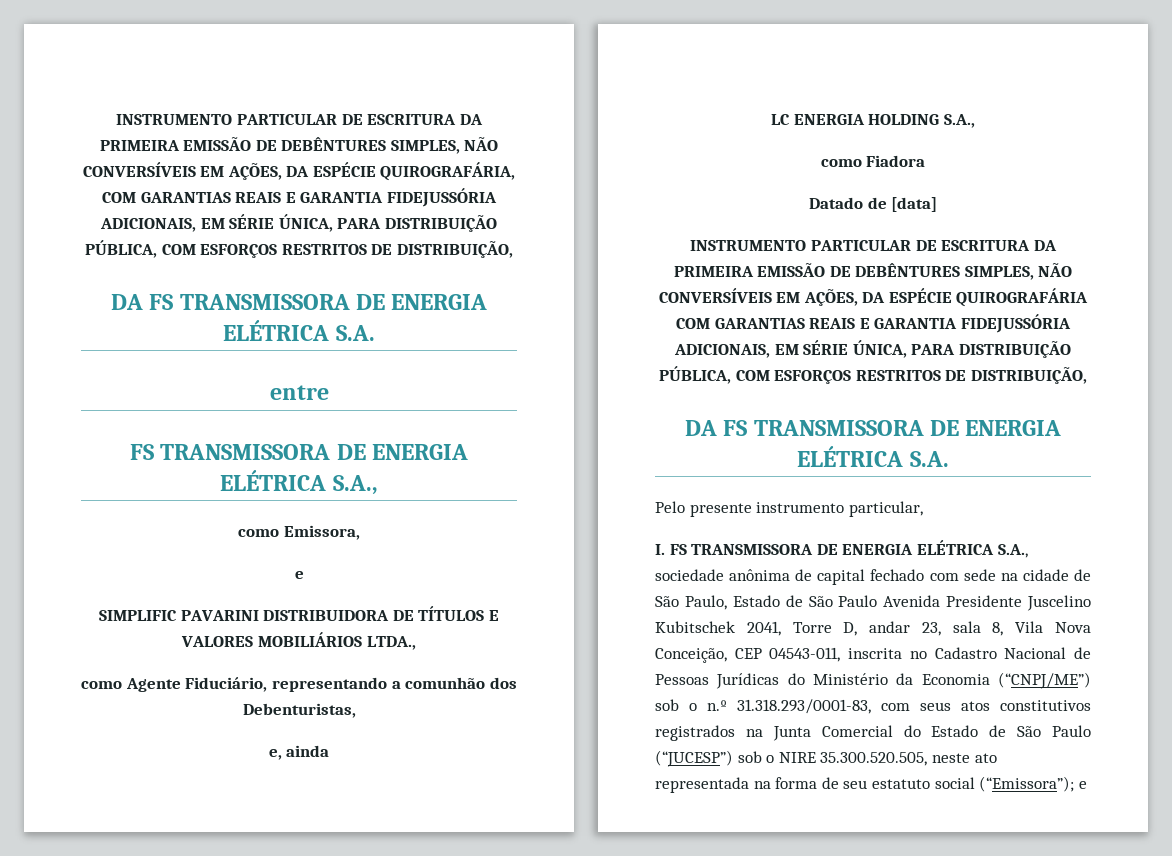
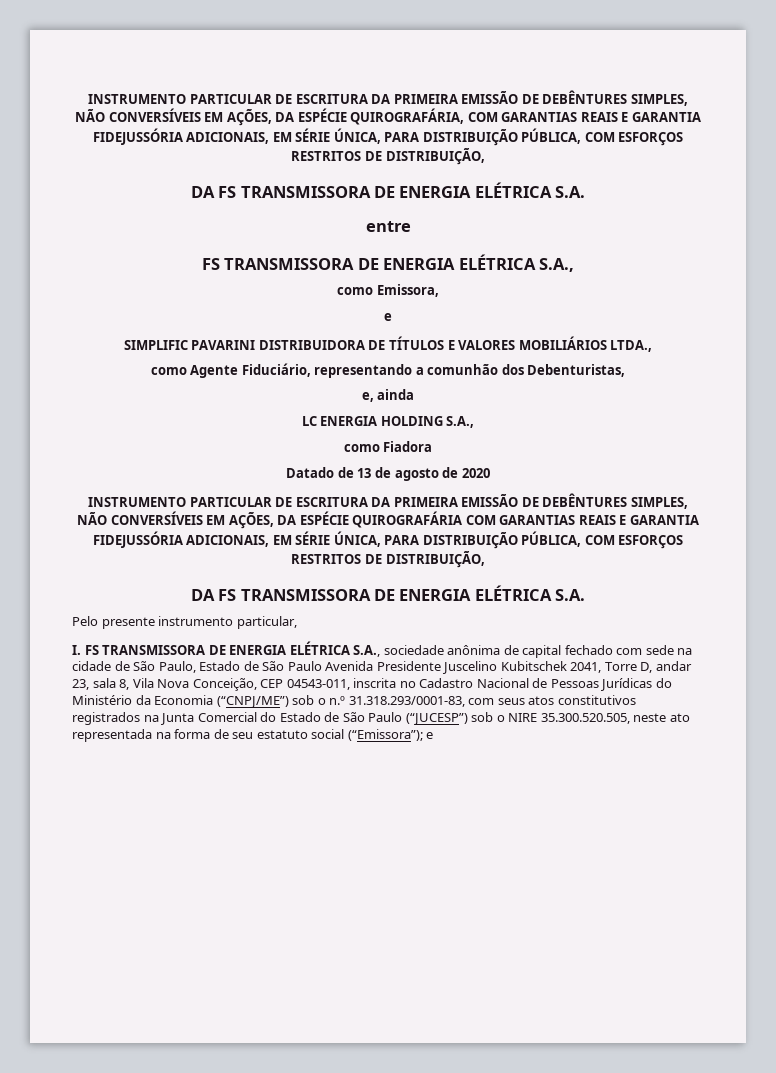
[891,197,938,212] [data] -> [357,467,490,481] 13 de agosto de 2020

